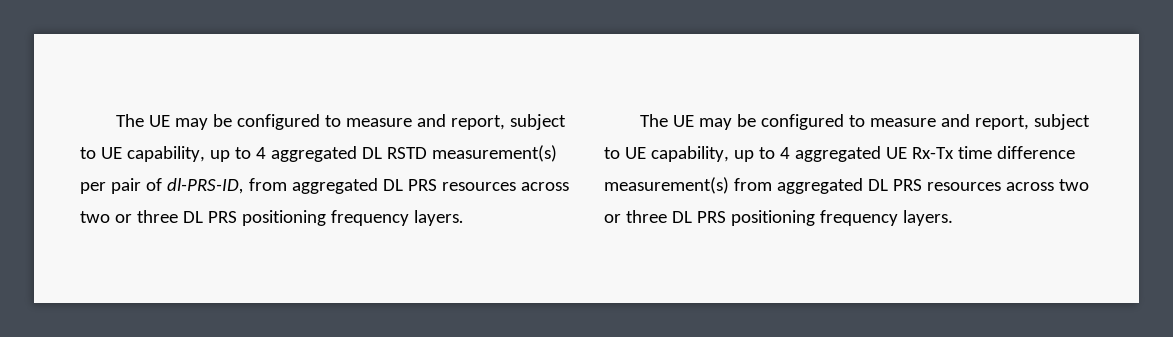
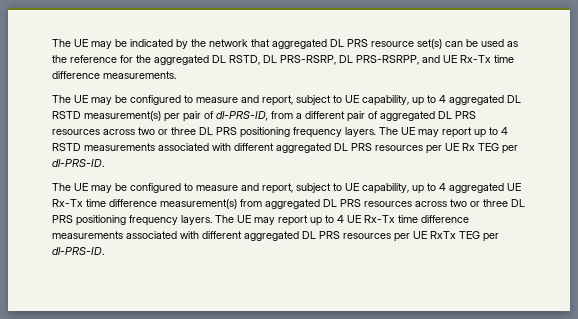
[115,114,232,130] The UE may be -> [52,39,518,49] [52,55,514,65] [52,71,176,79] [52,95,127,105] The UE may be indicated by the network that aggregated DL PRS resource set(s) can be used as the reference for the aggregated DL RSTD, DL PRS-RSRP, DL PRS-RSRPP, and UE Rx-Tx time difference measurements. // The UE may be
(287, 184) none -> [296,111,378,122] a different pair of
(464, 218) none -> [379,127,508,138] [52,143,518,154] [52,159,104,167] The UE may report up to 4 RSTD measurements associated with different aggregated DL PRS resources per UE Rx TEG per dl-PRS-ID.
(953, 218) none -> [215,215,469,226] [52,231,499,242] [52,247,104,255] The UE may report up to 4 UE Rx-Tx time difference measurements associated with different aggregated DL PRS resources per UE RxTx TEG per dl-PRS-ID.

